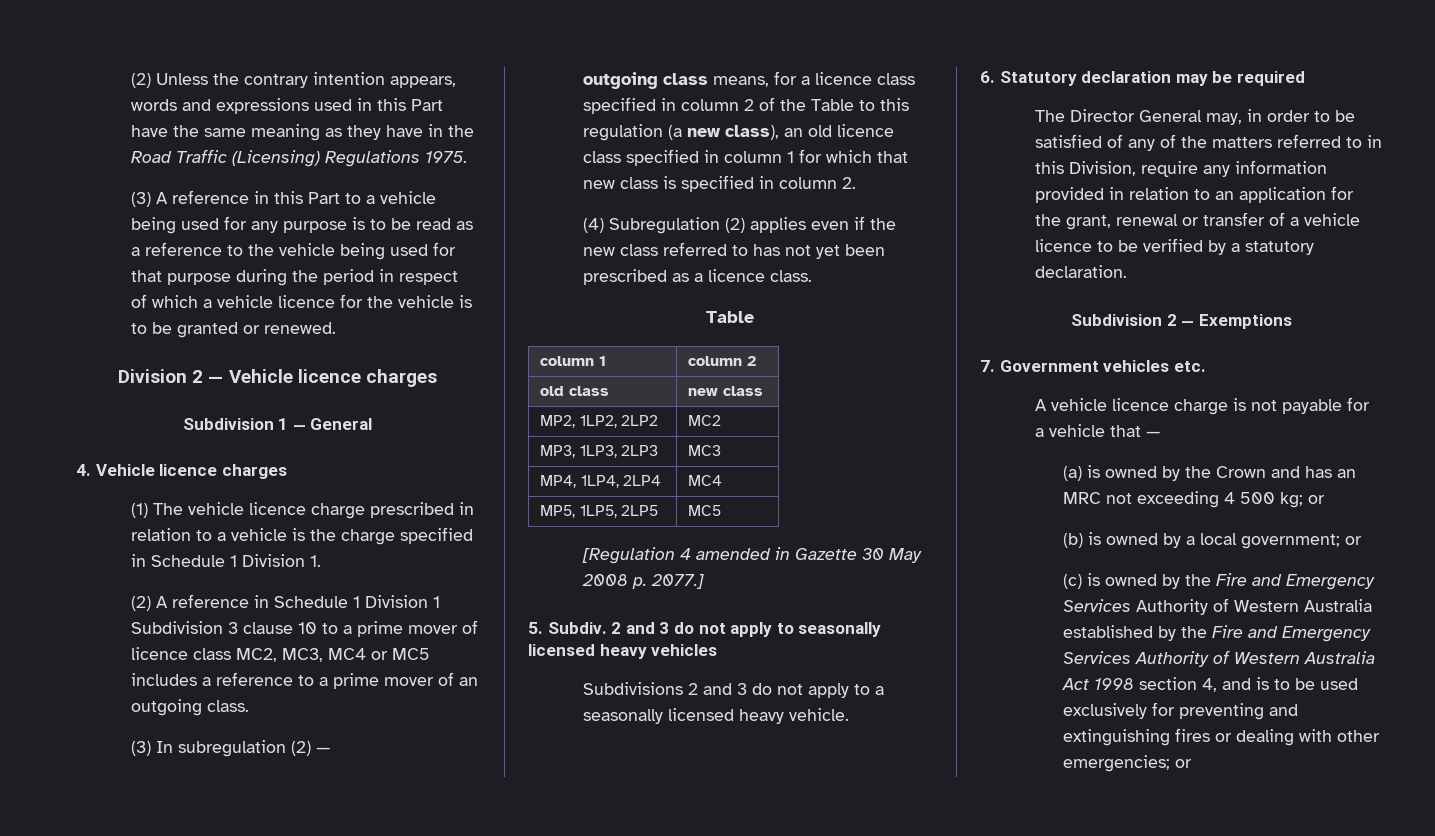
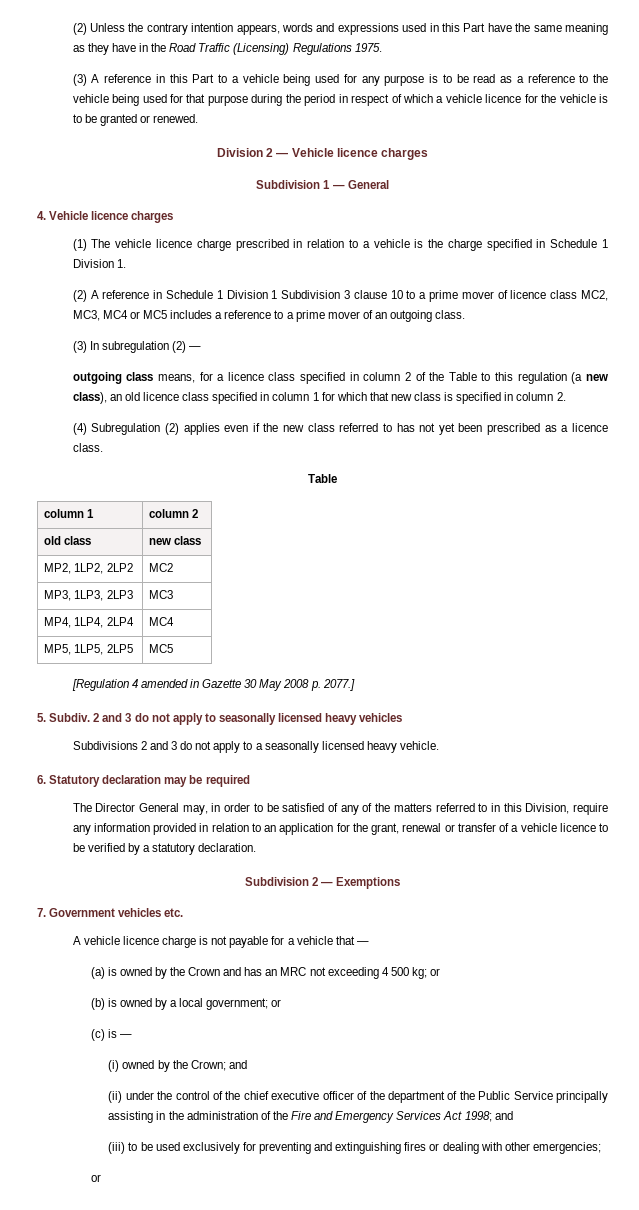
[1104,573,1375,590] [1062,598,1372,615] [1062,625,1371,642] [1062,650,1375,667] [1061,677,1269,692] owned by the Fire and Emergency Services Authority of Western Australia established by the Fire and Emergency Services Authority of Western Australia Act 1998 section 4, and is -> [119,1034,132,1038] [108,1060,247,1072] [108,1091,609,1103] [108,1111,513,1123] [108,1142,126,1154] — // (i) owned by the Crown; and // (ii) under the control of the chief executive officer of the department of the Public Service principally assisting in the administration of the Fire and Emergency Services Act 1998; and // (iii)
(1170, 763) none -> (601, 1148) //

